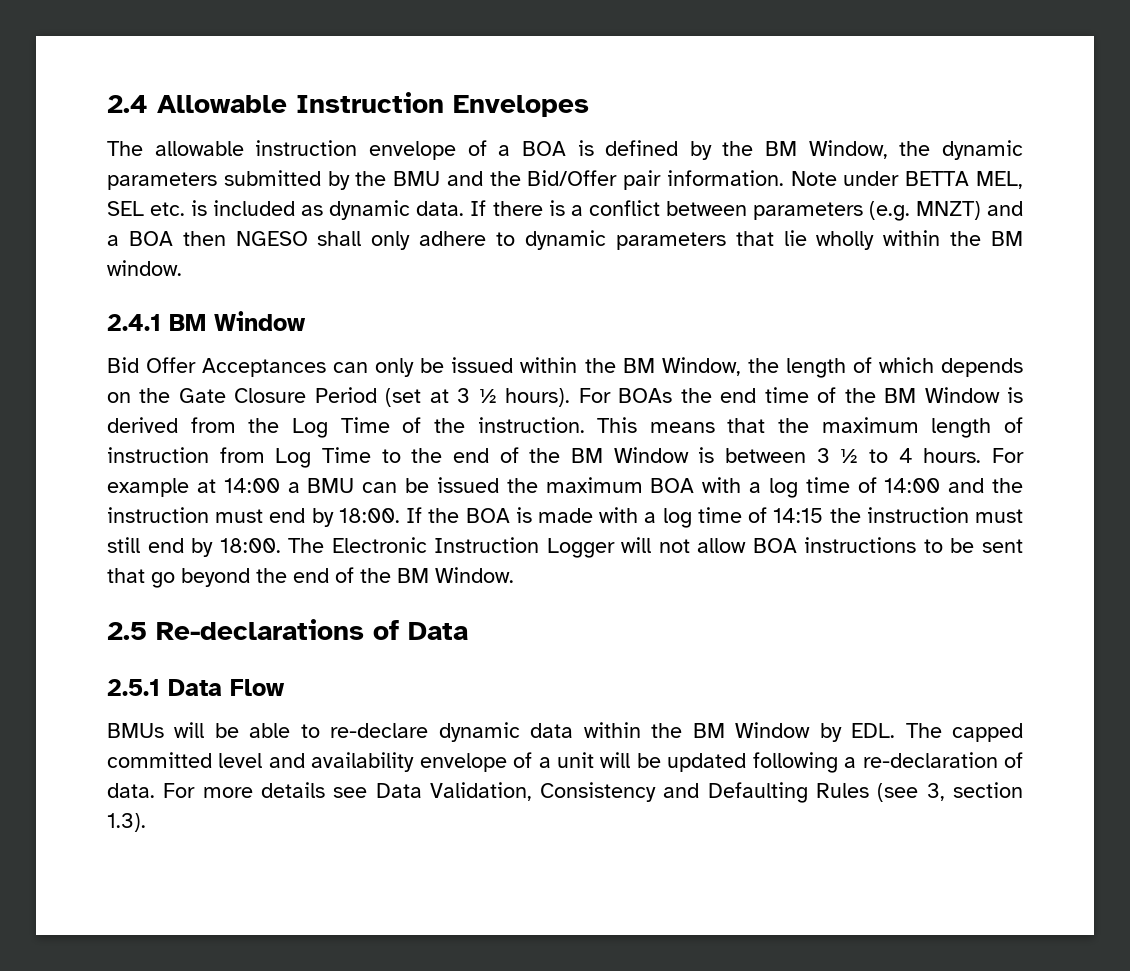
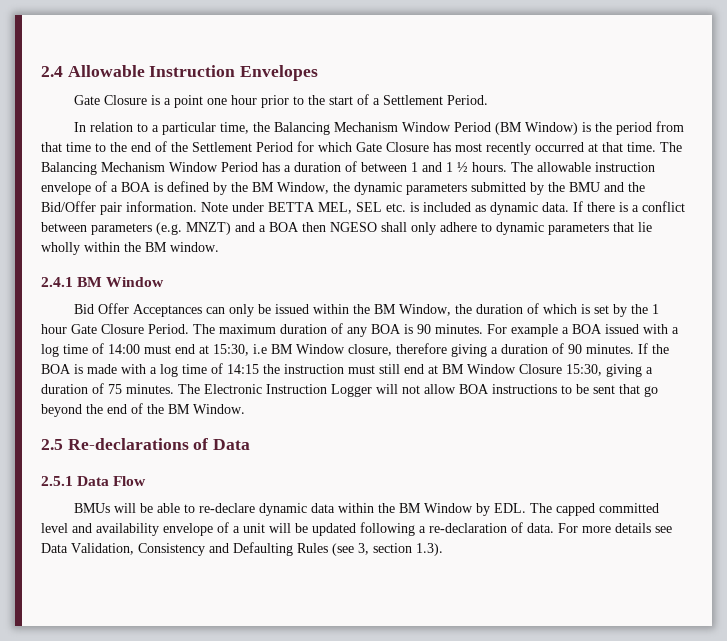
(589, 106) none -> [73,94,488,108] [73,121,684,135] [41,141,682,155] [41,161,507,175] Gate Closure is a point one hour prior to the start of a Settlement Period. // In relation to a particular time, the Balancing Mechanism Window Period (BM Window) is the period from that time to the end of the Settlement Period for which Gate Closure has most recently occurred at that time. The Balancing Mechanism Window Period has a duration of between 1 and 1 ½ hours.
[785,358,846,378] length -> [475,304,523,314] duration
[941,358,1024,377] [107,387,1024,407] [107,417,1023,438] [107,447,1024,468] [107,477,695,497] depends on the Gate Closure Period (set at 3 ½ hours). For BOAs the end time of the BM Window is derived from the Log Time of the instruction. This means that the maximum length of instruction from Log Time to the end of the BM Window is between 3 ½ to 4 hours. For example at 14:00 a BMU can be issued the maximum BOA -> [580,304,659,317] [41,323,639,337] is set by the 1 hour Gate Closure Period. The maximum duration of any BOA is 90 minutes. For example a BOA issued
[948,478,1024,493] [107,507,400,527] and the instruction must end by 18:00. -> [144,343,634,357] must end at 15:30, i.e BM Window closure, therefore giving a duration of 90 minutes.
[191,538,281,557] by 18:00. -> [428,364,653,377] [41,383,174,394] at BM Window Closure 15:30, giving a duration of 75 minutes.

